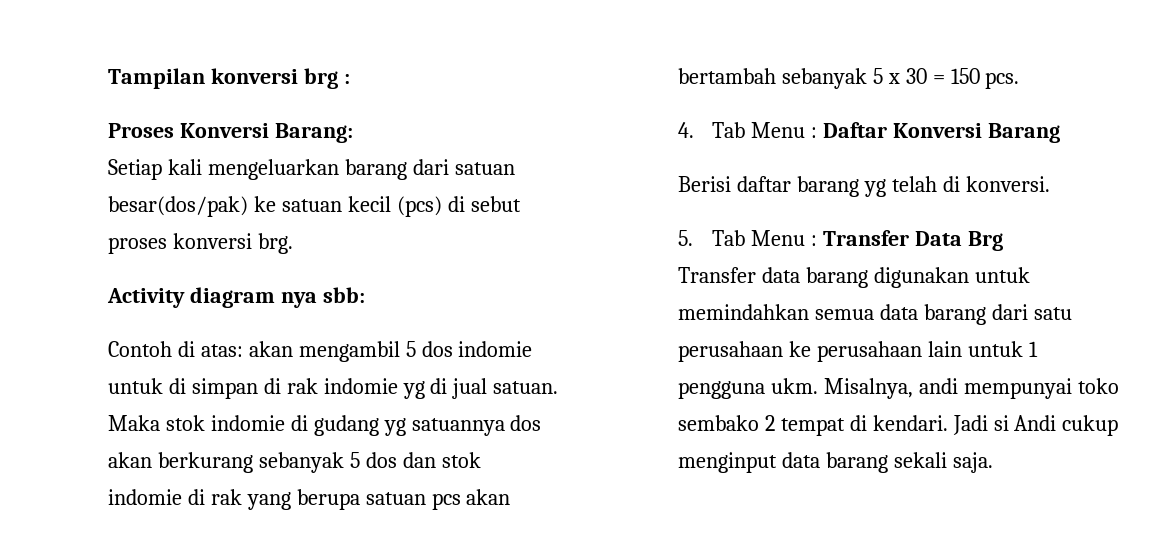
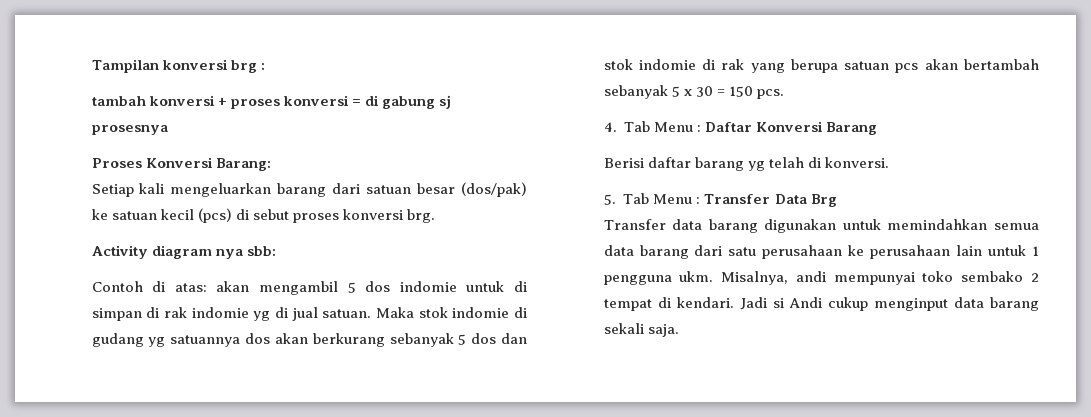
(350, 79) none -> [91,95,451,109] [91,125,168,135] // tambah konversi + proses konversi = di gabung sj prosesnya
[107,196,248,217] besar(dos/pak) -> [417,182,527,197] besar (dos/pak)

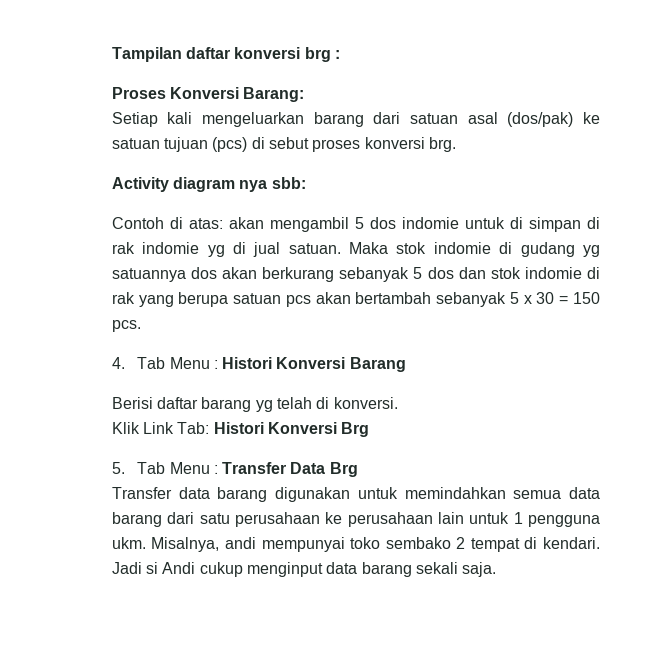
(159, 66) none -> [186,47,231,59] daftar
[91,95,451,109] [91,125,168,135] // tambah konversi + proses konversi = di gabung sj prosesnya -> (341, 54) none
[417,183,456,194] besar -> [467,112,498,124] asal
[160,209,194,220] kecil -> [164,137,209,152] tujuan
[705,122,753,132] Daftar -> [222,357,273,369] Histori
(889, 162) none -> [111,422,370,437] // Klik Link Tab: Histori Konversi Brg

